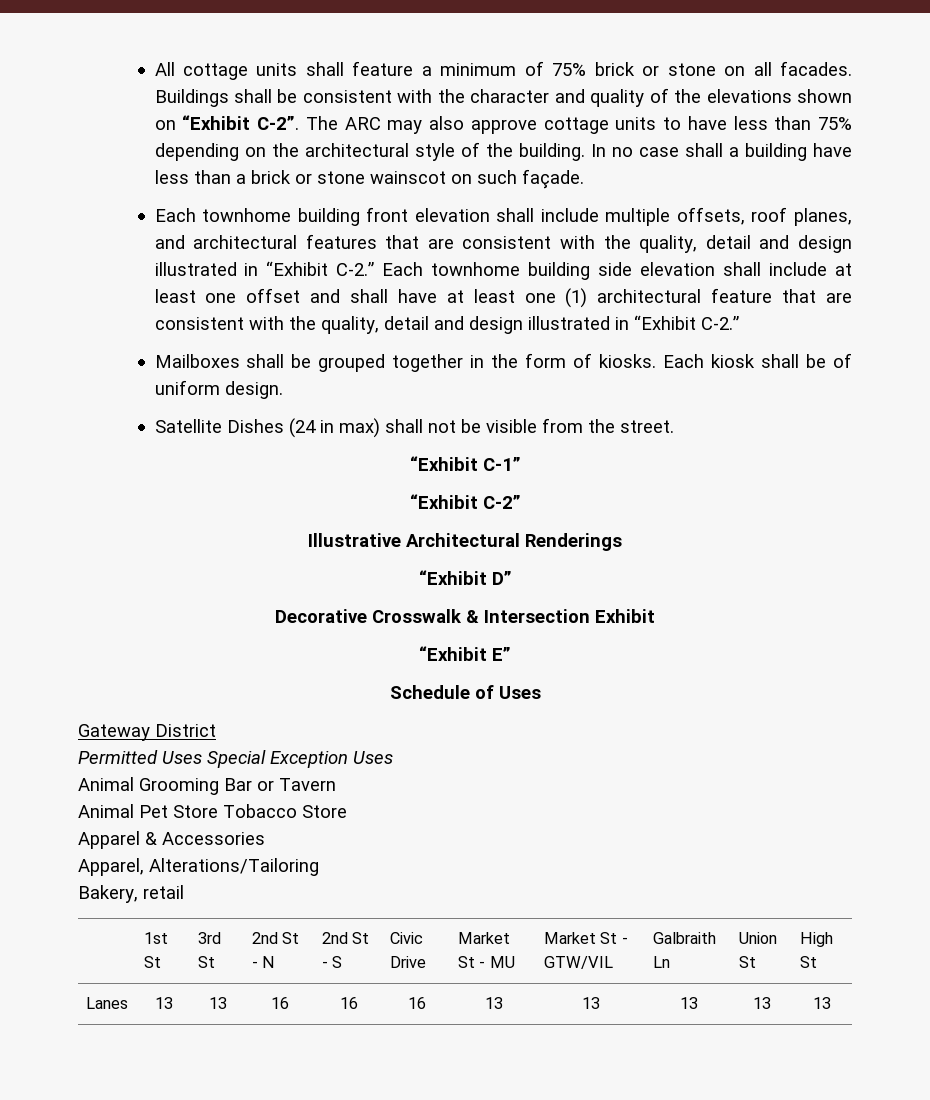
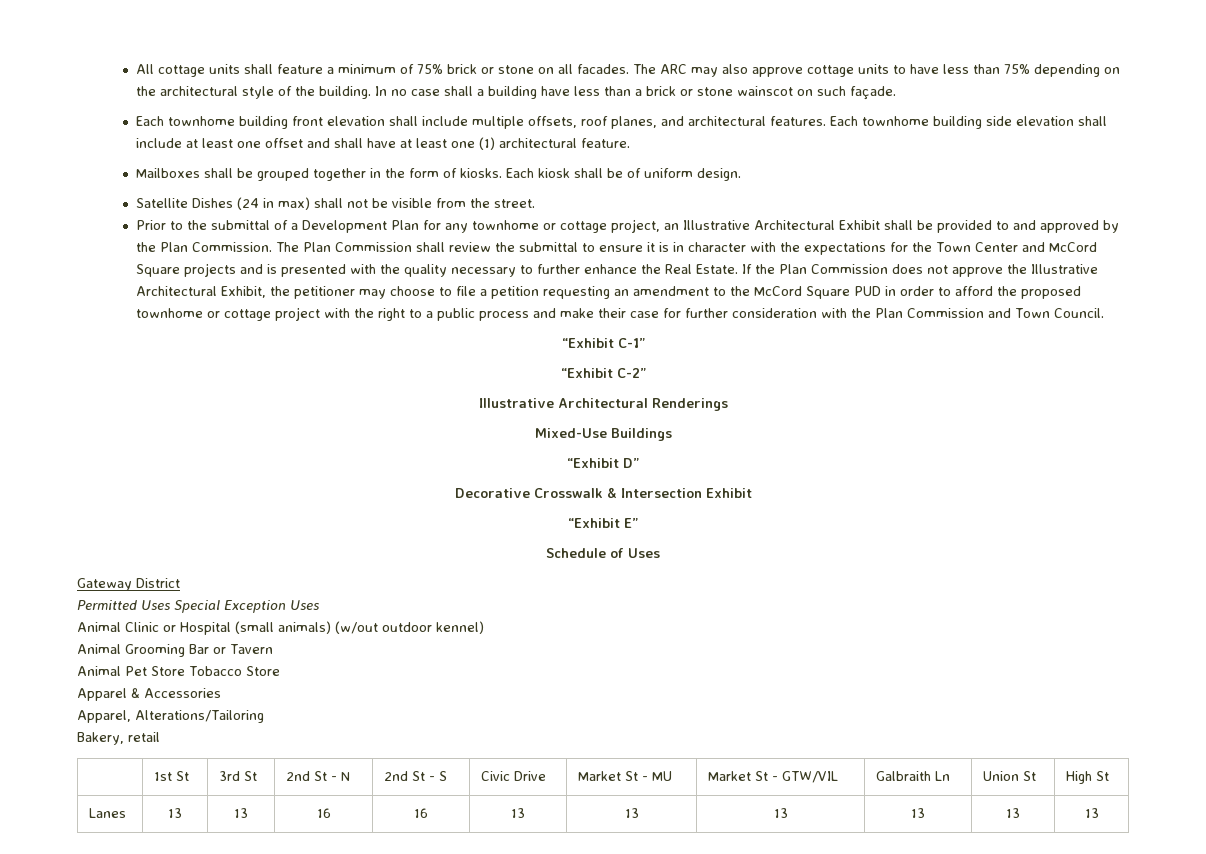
[154,88,853,107] [154,115,299,130] Buildings shall be consistent with the character and quality of the elevations shown on “Exhibit C-2”. -> (629, 69) none
[305,234,853,253] [154,261,375,276] features that are consistent with the quality, detail and design illustrated in “Exhibit C-2.” -> [769,116,826,126] features.
[711,288,853,303] [154,315,739,334] feature that are consistent with the quality, detail and design illustrated in “Exhibit C-2.” -> [580,138,630,148] feature.
(674, 426) none -> [135,219,1119,233] [135,242,1097,255] [135,263,1098,277] [135,286,1081,299] [135,307,1104,321] // Prior to the submittal of a Development Plan for any townhome or cottage project, an Illustrative Architectural Exhibit shall be provided to and approved by the Plan Commission. The Plan Commission shall review the submittal to ensure it is in character with the expectations for the Town Center and McCord Square projects and is presented with the quality necessary to further enhance the Real Estate. If the Plan Commission does not approve the Illustrative Architectural Exhibit, the petitioner may choose to file a petition requesting an amendment to the McCord Square PUD in order to afford the proposed townhome or cottage project with the right to a public process and make their case for further consideration with the Plan Commission and Town Council.
(622, 542) none -> [534,428,672,441] // Mixed-Use Buildings
(393, 757) none -> [77,621,484,635] // Animal Clinic or Hospital (small animals) (w/out outdoor kennel)
[407,997,426,1009] 16 -> [511,808,525,818] 13

